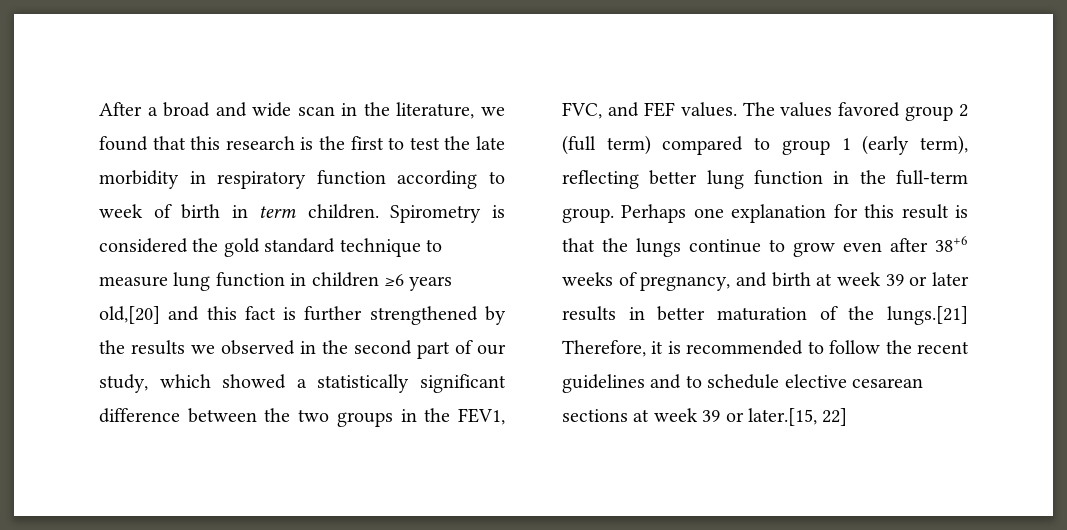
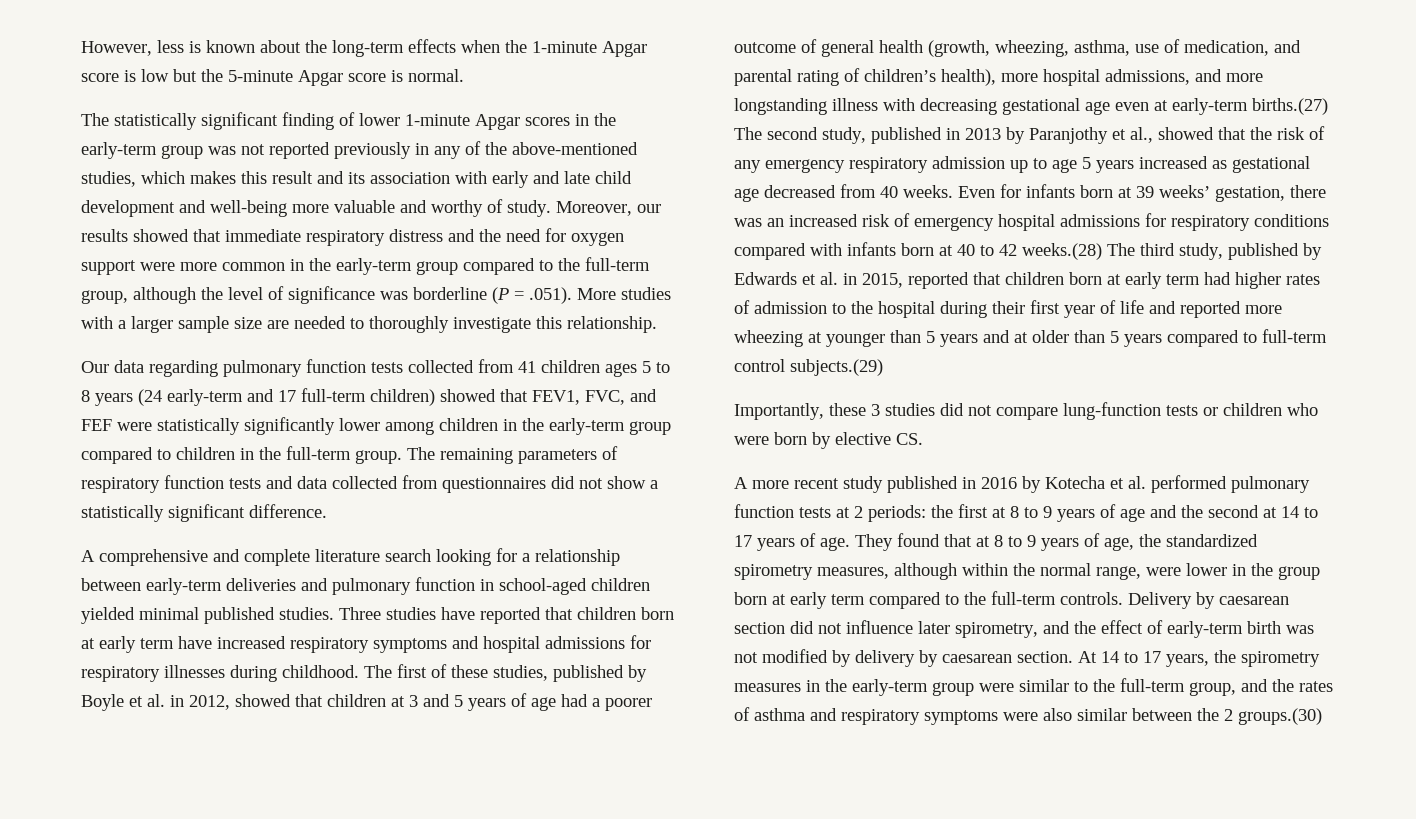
[99,102,505,119] [99,136,506,151] [99,170,505,189] [99,204,505,223] [99,238,442,257] [99,272,453,291] [99,306,506,325] [99,340,506,359] [99,374,506,393] [99,408,506,427] [562,102,968,121] [562,135,968,155] [562,170,968,189] [562,204,968,223] [562,236,968,257] [562,272,969,291] [562,306,968,325] [562,340,969,357] [562,374,923,393] [562,408,848,426] After a broad and wide scan in the literature, we found that this research is the first to test the late morbidity in respiratory function according to week of birth in term children. Spirometry is considered the gold standard technique to measure lung function in children ≥6 years old,[20] and this fact is further strengthened by the results we observed in the second part of our study, which showed a statistically significant difference between the two groups in the FEV1, FVC, and FEF values. The values favored group 2 (full term) compared to group 1 (early term), reflecting better lung function in the full-term group. Perhaps one explanation for this result is that the lungs continue to grow even after 38+6 weeks of pregnancy, and birth at week 39 or later results in better maturation of the lungs.[21] Therefore, it is recommended to follow the recent guidelines and to schedule elective cesarean sections at week 39 or later.[15, 22] -> [81,39,647,57] [81,69,464,86] [81,112,616,130] [81,141,638,159] [81,171,632,188] [81,199,661,217] [81,228,624,246] [81,257,650,275] [81,286,671,304] [81,316,657,333] [81,359,670,377] [81,388,657,406] [81,417,671,435] [81,446,618,464] [81,475,658,493] [81,504,327,522] [81,548,620,566] [81,577,650,595] [81,607,674,624] [81,635,651,653] [81,664,647,682] [81,693,652,711] [734,39,1301,57] [734,68,1263,86] [734,98,1328,115] [734,126,1325,144] [734,156,1310,173] [734,184,1326,202] [734,213,1329,231] [734,242,1322,260] [734,272,1320,289] [734,300,1282,318] [734,329,1327,347] [734,359,883,376] [734,402,1318,420] [734,432,923,449] [734,475,1310,493] [734,504,1318,522] [734,533,1258,551] [734,563,1320,580] [734,591,1289,609] [734,620,1314,638] [734,649,1320,667] [734,678,1333,696] [734,707,1322,725] However, less is known about the long-term effects when the 1-minute Apgar score is low but the 5-minute Apgar score is normal. // The statistically significant finding of lower 1-minute Apgar scores in the early-term group was not reported previously in any of the above-mentioned studies, which makes this result and its association with early and late child development and well-being more valuable and worthy of study. Moreover, our results showed that immediate respiratory distress and the need for oxygen support were more common in the early-term group compared to the full-term group, although the level of significance was borderline (P = .051). More studies with a larger sample size are needed to thoroughly investigate this relationship. // Our data regarding pulmonary function tests collected from 41 children ages 5 to 8 years (24 early-term and 17 full-term children) showed that FEV1, FVC, and FEF were statistically significantly lower among children in the early-term group compared to children in the full-term group. The remaining parameters of respiratory function tests and data collected from questionnaires did not show a statistically significant difference. // A comprehensive and complete literature search looking for a relationship between early-term deliveries and pulmonary function in school-aged children yielded minimal published studies. Three studies have reported that children born at early term have increased respiratory symptoms and hospital admissions for respiratory illnesses during childhood. The first of these studies, published by Boyle et al. in 2012, showed that children at 3 and 5 years of age had a poorer outcome of general health (growth, wheezing, asthma, use of medication, and parental rating of children’s health), more hospital admissions, and more longstanding illness with decreasing gestational age even at early-term births.(27) The second study, published in 2013 by Paranjothy et al., showed that the risk of any emergency respiratory admission up to age 5 years increased as gestational age decreased from 40 weeks. Even for infants born at 39 weeks’ gestation, there was an increased risk of emergency hospital admissions for respiratory conditions compared with infants born at 40 to 42 weeks.(28) The third study, published by Edwards et al. in 2015, reported that children born at early term had higher rates of admission to the hospital during their first year of life and reported more wheezing at younger than 5 years and at older than 5 years compared to full-term control subjects.(29) // Importantly, these 3 studies did not compare lung-function tests or children who were born by elective CS. // A more recent study published in 2016 by Kotecha et al. performed pulmonary function tests at 2 periods: the first at 8 to 9 years of age and the second at 14 to 17 years of age. They found that at 8 to 9 years of age, the standardized spirometry measures, although within the normal range, were lower in the group born at early term compared to the full-term controls. Delivery by caesarean section did not influence later spirometry, and the effect of early-term birth was not modified by delivery by caesarean section. At 14 to 17 years, the spirometry measures in the early-term group were similar to the full-term group, and the rates of asthma and respiratory symptoms were also similar between the 2 groups.(30)

